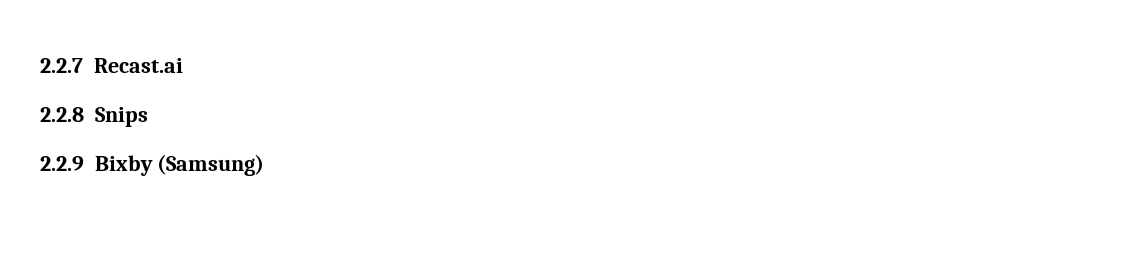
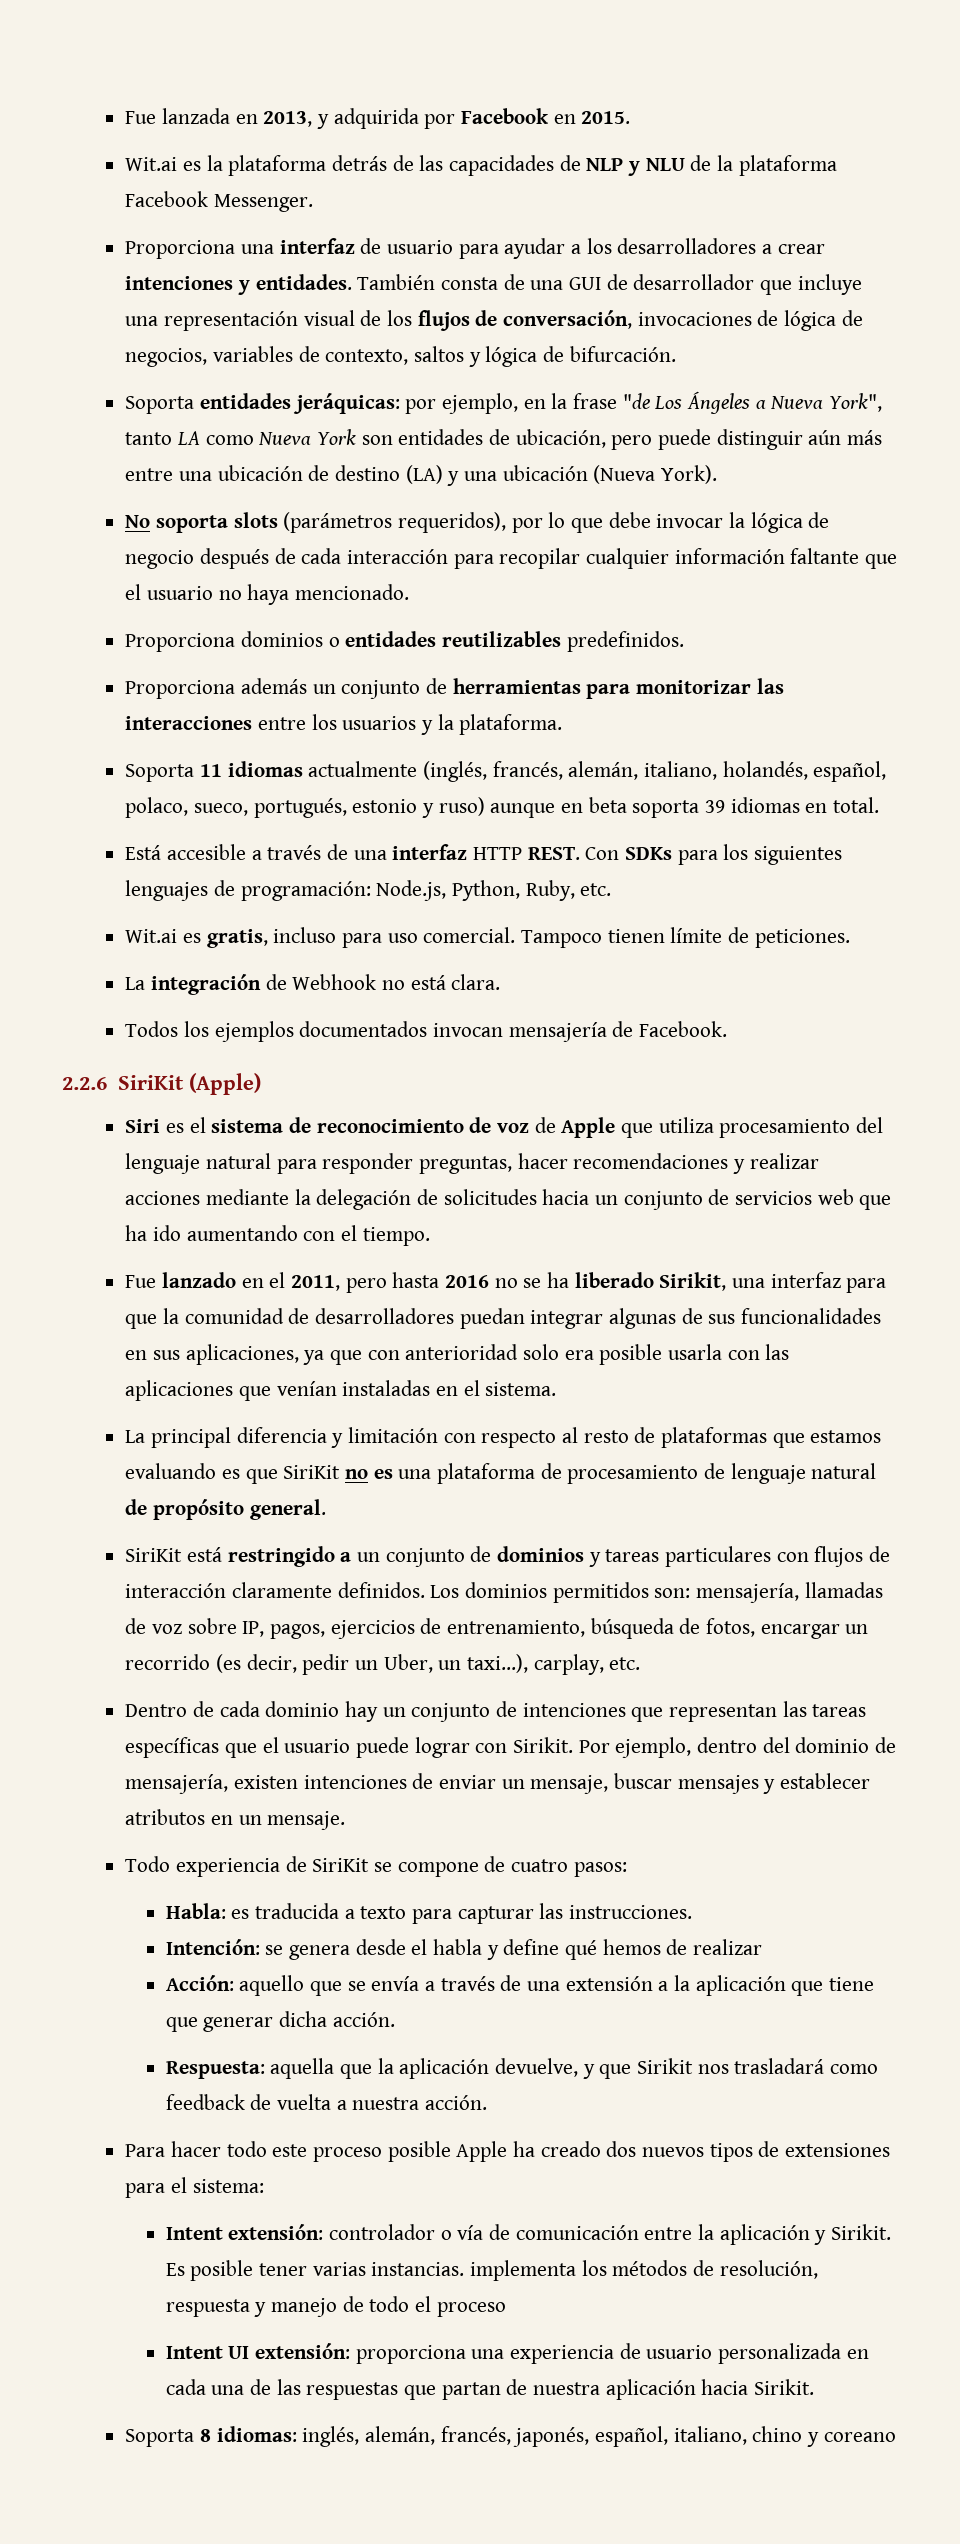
[40,58,183,73] [40,107,148,127] [40,154,265,176] 2.2.7 Recast.ai // 2.2.8 Snips // 2.2.9 Bixby (Samsung) -> [125,108,631,129] [125,155,837,176] [125,191,314,212] [125,238,825,259] [125,274,862,295] [125,310,863,331] [125,346,676,367] [125,391,883,414] [125,429,883,450] [125,465,718,486] [125,512,830,533] [125,548,898,569] [125,584,410,605] [125,631,684,652] [125,678,784,699] [125,714,563,735] [125,761,887,782] [125,797,880,818] [125,844,843,865] [125,880,612,901] [125,927,850,948] [125,974,501,995] [125,1021,728,1042] [62,1073,261,1095] [125,1117,884,1138] [125,1153,819,1174] [125,1189,892,1210] [125,1225,430,1246] [125,1272,887,1293] [125,1308,882,1329] [125,1344,790,1365] [125,1380,557,1401] [125,1427,882,1448] [125,1463,877,1484] [125,1499,326,1520] [125,1546,891,1567] [125,1582,883,1603] [125,1618,869,1639] [125,1654,641,1675] [125,1701,867,1722] [125,1737,897,1758] [125,1773,871,1794] [125,1809,346,1830] [125,1856,627,1877] [165,1903,693,1924] [165,1939,763,1960] [165,1975,875,1996] [165,2011,395,2032] [165,2058,879,2079] [165,2094,488,2110] [125,2141,891,2162] [125,2177,264,2198] [165,2224,892,2245] [165,2260,818,2281] [165,2296,506,2317] [165,2343,869,2364] [165,2379,815,2400] [125,2426,896,2447] Fue lanzada en 2013, y adquirida por Facebook en 2015. // Wit.ai es la plataforma detrás de las capacidades de NLP y NLU de la plataforma Facebook Messenger. // Proporciona una interfaz de usuario para ayudar a los desarrolladores a crear intenciones y entidades. También consta de una GUI de desarrollador que incluye una representación visual de los flujos de conversación, invocaciones de lógica de negocios, variables de contexto, saltos y lógica de bifurcación. // Soporta entidades jeráquicas: por ejemplo, en la frase "de Los Ángeles a Nueva York", tanto LA como Nueva York son entidades de ubicación, pero puede distinguir aún más entre una ubicación de destino (LA) y una ubicación (Nueva York). // No soporta slots (parámetros requeridos), por lo que debe invocar la lógica de negocio después de cada interacción para recopilar cualquier información faltante que el usuario no haya mencionado. // Proporciona dominios o entidades reutilizables predefinidos. // Proporciona además un conjunto de herramientas para monitorizar las interacciones entre los usuarios y la plataforma. // Soporta 11 idiomas actualmente (inglés, francés, alemán, italiano, holandés, español, polaco, sueco, portugués, estonio y ruso) aunque en beta soporta 39 idiomas en total. // Está accesible a través de una interfaz HTTP REST. Con SDKs para los siguientes lenguajes de programación: Node.js, Python, Ruby, etc. // Wit.ai es gratis, incluso para uso comercial. Tampoco tienen límite de peticiones. // La integración de Webhook no está clara. // Todos los ejemplos documentados invocan mensajería de Facebook. // 2.2.6 SiriKit (Apple) // Siri es el sistema de reconocimiento de voz de Apple que utiliza procesamiento del lenguaje natural para responder preguntas, hacer recomendaciones y realizar acciones mediante la delegación de solicitudes hacia un conjunto de servicios web que ha ido aumentando con el tiempo. // Fue lanzado en el 2011, pero hasta 2016 no se ha liberado Sirikit, una interfaz para que la comunidad de desarrolladores puedan integrar algunas de sus funcionalidades en sus aplicaciones, ya que con anterioridad solo era posible usarla con las aplicaciones que venían instaladas en el sistema. // La principal diferencia y limitación con respecto al resto de plataformas que estamos evaluando es que SiriKit no es una plataforma de procesamiento de lenguaje natural de propósito general. // SiriKit está restringido a un conjunto de dominios y tareas particulares con flujos de interacción claramente definidos. Los dominios permitidos son: mensajería, llamadas de voz sobre IP, pagos, ejercicios de entrenamiento, búsqueda de fotos, encargar un recorrido (es decir, pedir un Uber, un taxi…), carplay, etc. // Dentro de cada dominio hay un conjunto de intenciones que representan las tareas específicas que el usuario puede lograr con Sirikit. Por ejemplo, dentro del dominio de mensajería, existen intenciones de enviar un mensaje, buscar mensajes y establecer atributos en un mensaje. // Todo experiencia de SiriKit se compone de cuatro pasos: // Habla: es traducida a texto para capturar las instrucciones. // Intención: se genera desde el habla y define qué hemos de realizar // Acción: aquello que se envía a través de una extensión a la aplicación que tiene que generar dicha acción. // Respuesta: aquella que la aplicación devuelve, y que Sirikit nos trasladará como feedback de vuelta a nuestra acción. // Para hacer todo este proceso posible Apple ha creado dos nuevos tipos de extensiones para el sistema: // Intent extensión: controlador o vía de comunicación entre la aplicación y Sirikit. Es posible tener varias instancias. implementa los métodos de resolución, respuesta y manejo de todo el proceso // Intent UI extensión: proporciona una experiencia de usuario personalizada en cada una de las respuestas que partan de nuestra aplicación hacia Sirikit. // Soporta 8 idiomas: inglés, alemán, francés, japonés, español, italiano, chino y coreano

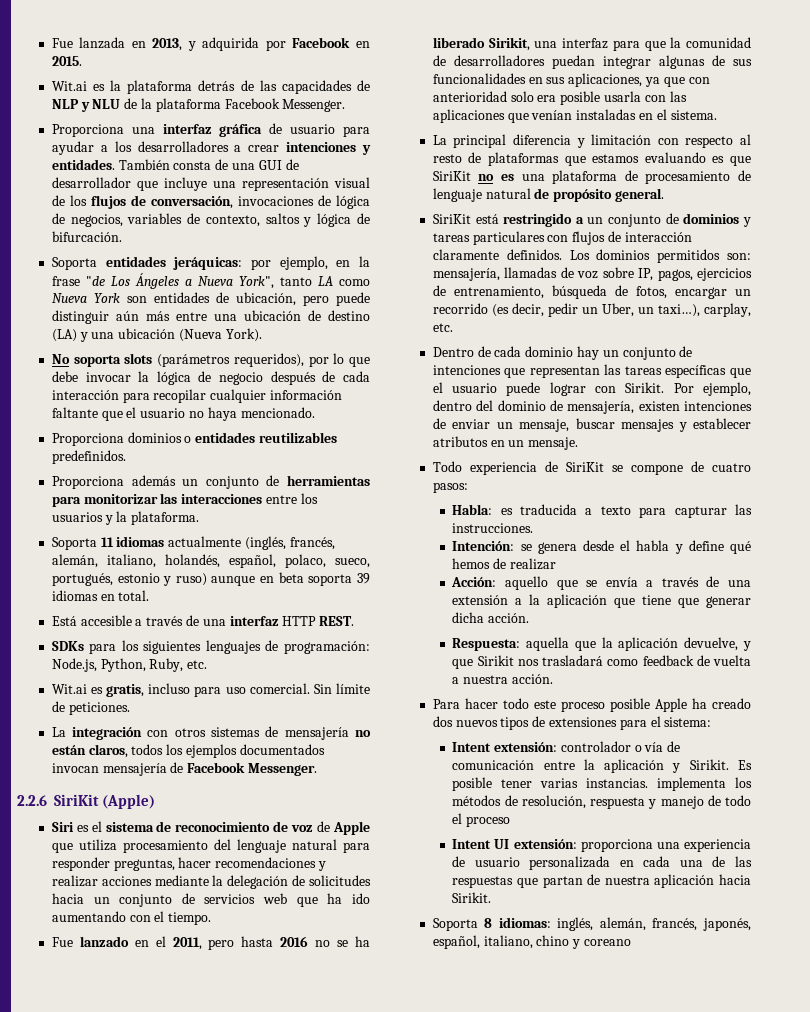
(355, 246) none -> [219,124,263,137] gráfica
[585,847,620,860] Con -> (355, 621) //
[521,929,665,948] Tampoco tienen -> [313,684,332,694] Sin
[265,974,501,990] [125,1021,179,1037] de Webhook no está clara. // Todos -> [147,726,371,740] [51,744,164,758] con otros sistemas de mensajería no están claros, todos
[639,1021,728,1037] Facebook. -> [187,762,317,776] Facebook Messenger.

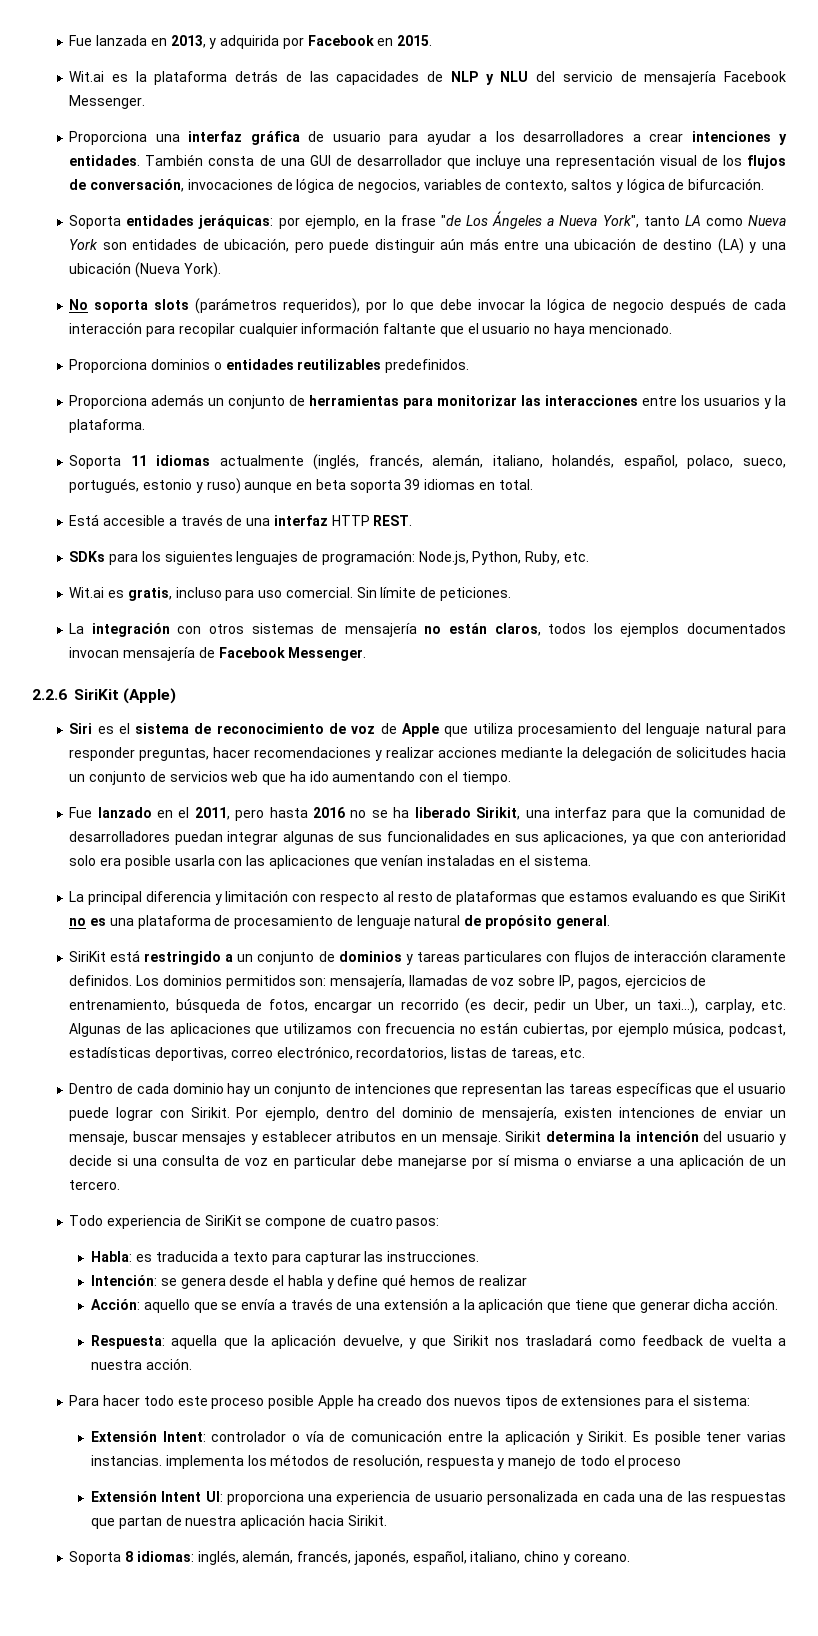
[124,98,221,112] de la plataforma -> [536,71,717,85] del servicio de mensajería
(453, 327) none -> [69,1022,786,1037] [69,1046,586,1061] Algunas de las aplicaciones que utilizamos con frecuencia no están cubiertas, por ejemplo música, podcast, estadísticas deportivas, correo electrónico, recordatorios, listas de tareas, etc.
(579, 443) none -> [505,1131,787,1145] [69,1154,786,1169] [69,1180,121,1190] Sirikit determina la intención del usuario y decide si una consulta de voz en particular debe manejarse por sí misma o enviarse a una aplicación de un tercero.
[452,742,558,752] Intent extensión: -> [91,1431,206,1442] Extensión Intent:
[452,839,577,849] Intent UI extensión: -> [91,1491,223,1502] Extensión Intent UI:
[583,939,631,946] coreano -> [573,1553,630,1562] coreano.

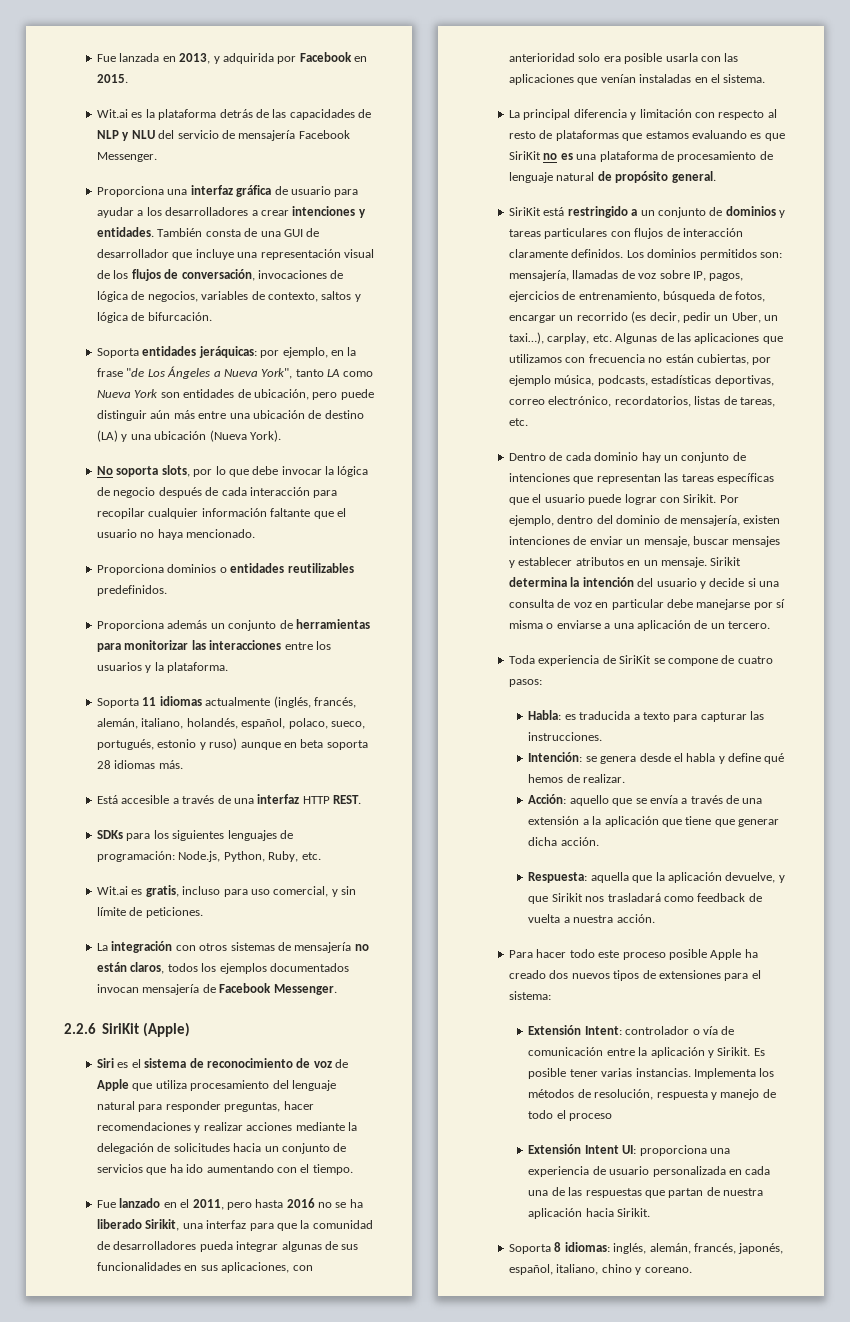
[154,298,360,314] slots (parámetros requeridos), -> [161,465,190,477] slots,
[404,479,533,490] 39 idiomas en total. -> [97,760,183,769] 28 idiomas más.
[285,587,377,598] comercial. Sin -> [273,886,357,897] comercial, y sin
[231,771,259,782] web -> (144, 1168) none
[174,831,223,845] puedan -> [199,1241,233,1252] pueda
[631,834,676,845] ya que -> (290, 1267) none
[728,1023,786,1037] podcast, -> [597,375,648,386] podcasts,
[69,1215,104,1226] Todo -> [509,655,536,664] Toda
[478,1275,527,1286] realizar -> [583,774,626,783] realizar.
[165,1455,244,1469] implementa -> [693,1068,756,1079] Implementa

